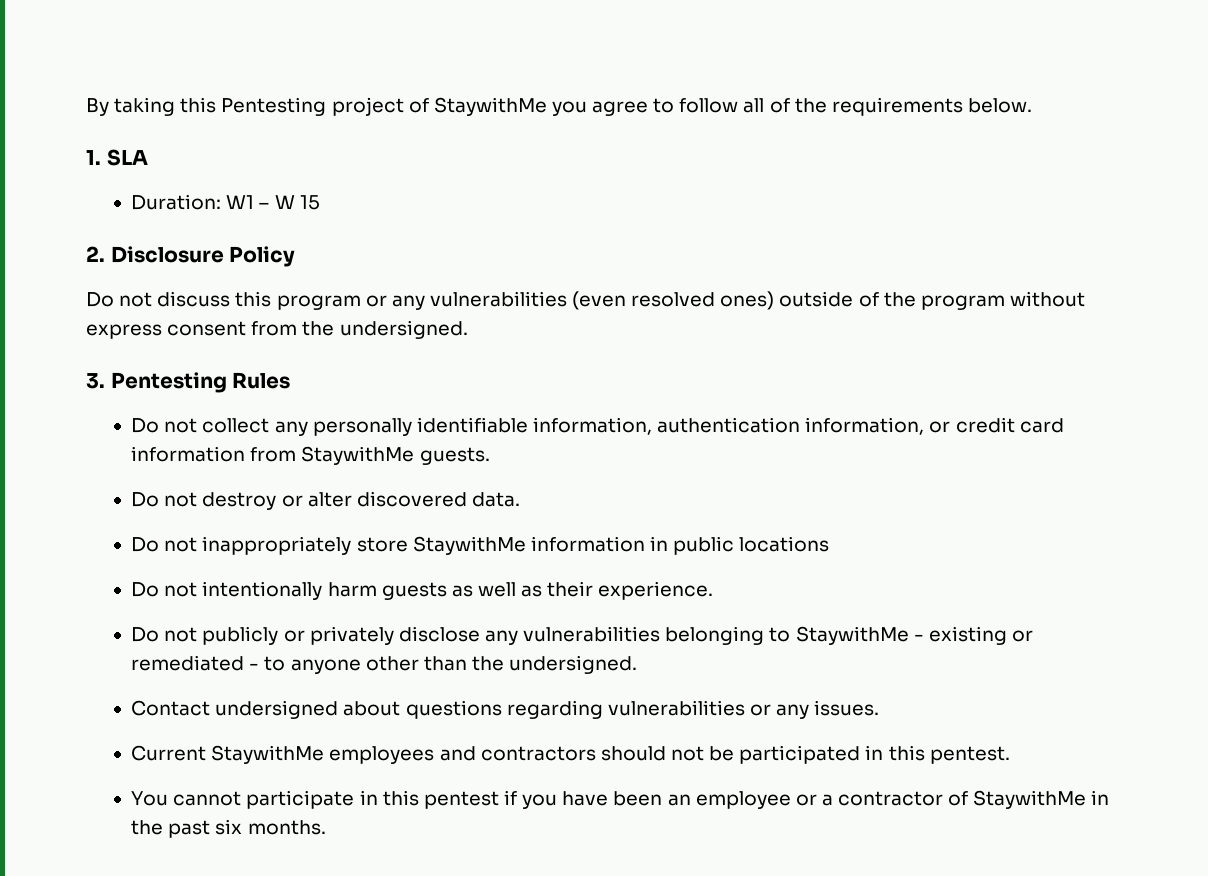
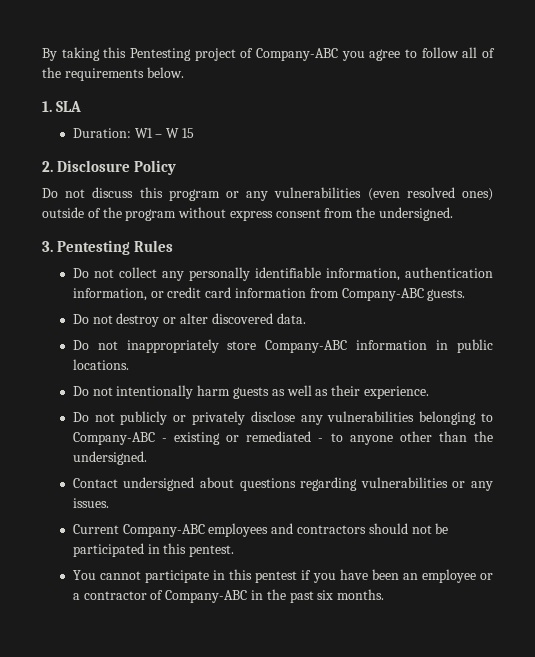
[433,97,547,116] StaywithMe -> [255,48,338,61] Company-ABC
[301,446,415,465] StaywithMe -> [341,288,424,301] Company-ABC
[412,536,526,555] StaywithMe -> [265,340,348,353] Company-ABC
[739,536,830,552] locations -> [72,359,129,370] locations.
[795,626,909,645] StaywithMe -> [72,432,155,445] Company-ABC
[211,745,325,764] StaywithMe -> [122,524,205,537] Company-ABC
[973,790,1087,809] StaywithMe -> [165,590,248,603] Company-ABC

